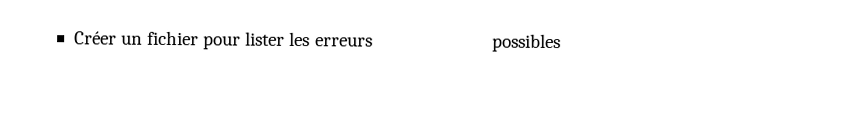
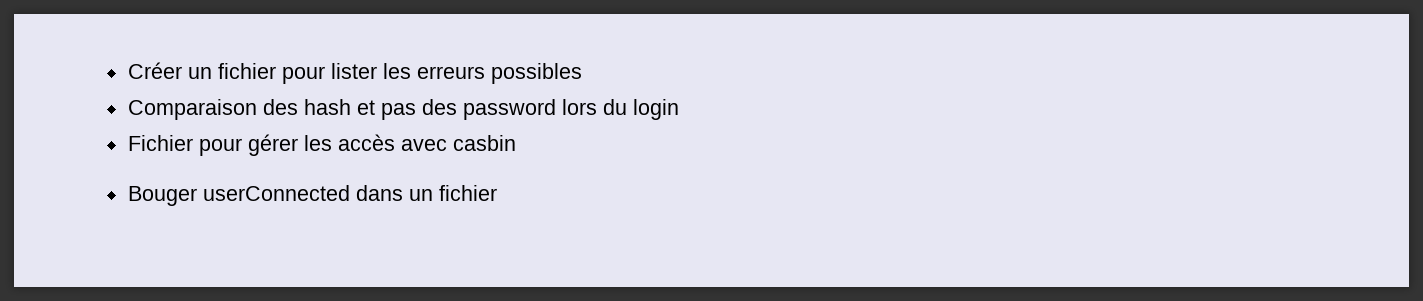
(561, 43) none -> [127,99,679,120] [127,134,516,156] [127,185,497,206] // Comparaison des hash et pas des password lors du login // Fichier pour gérer les accès avec casbin // Bouger userConnected dans un fichier

